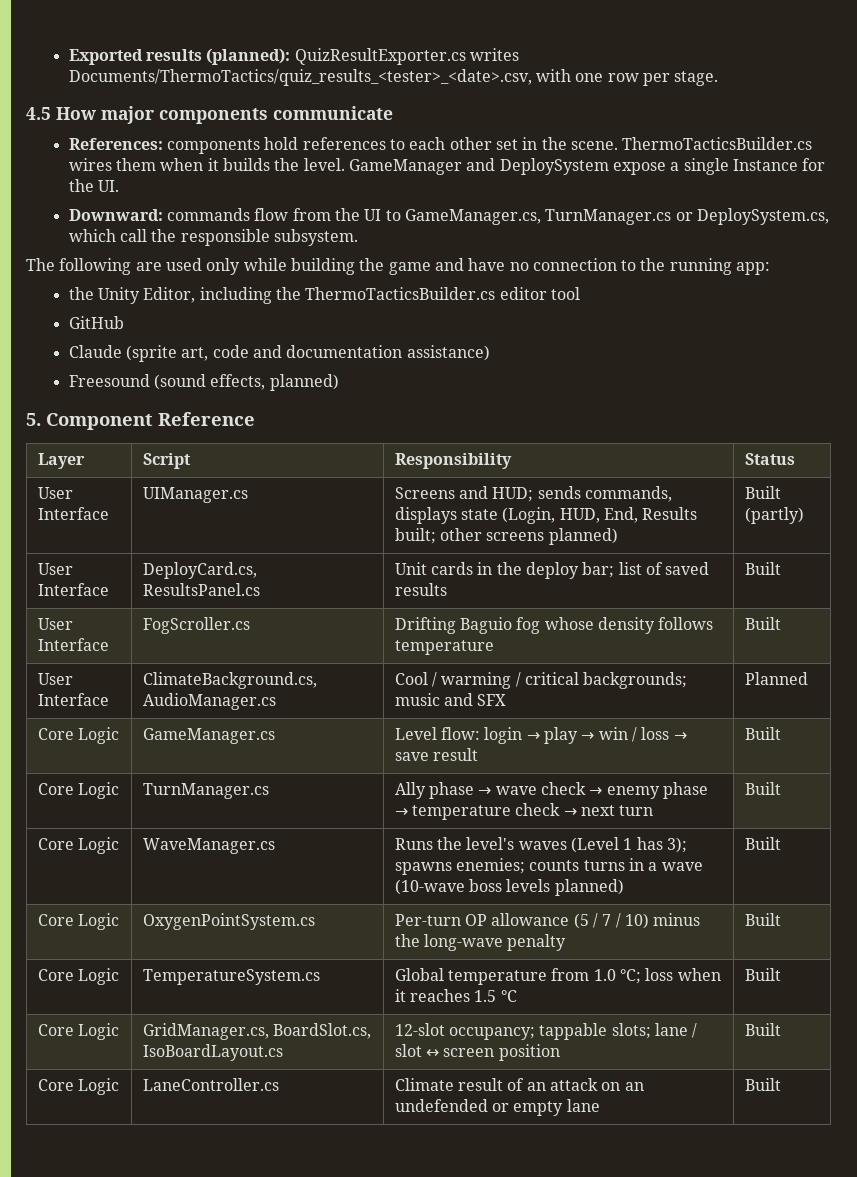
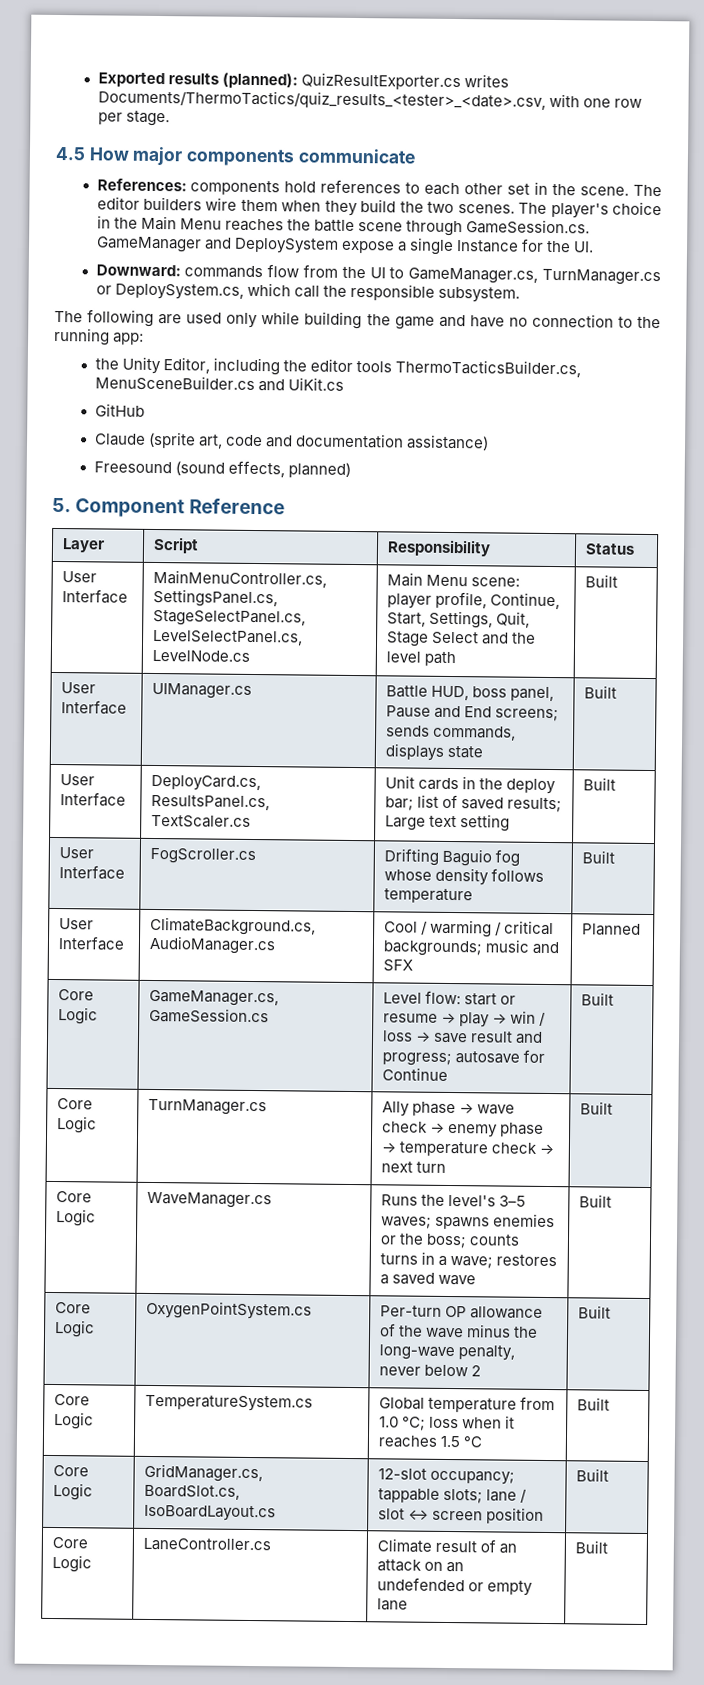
[622,137,813,150] [68,158,345,171] ThermoTacticsBuilder.cs wires them when it builds the level. -> [633,184,663,197] [96,196,662,219] [96,215,590,237] The editor builders wire them when they build the two scenes. The player's choice in the Main Menu reaches the battle scene through GameSession.cs.
[305,287,581,300] ThermoTacticsBuilder.cs editor tool -> [309,358,581,378] [94,375,344,392] editor tools ThermoTacticsBuilder.cs, MenuSceneBuilder.cs and UiKit.cs
[142,487,248,503] [394,486,672,502] [394,507,698,524] [394,528,618,545] [744,486,781,499] [744,507,804,524] UIManager.cs | Screens and HUD; sends commands, displays state (Login, HUD, End, Results built; other screens planned) | Built (partly) -> [153,569,328,588] [153,588,279,608] [153,609,307,627] [152,629,304,646] [152,649,251,662] [387,572,521,587] [387,591,561,610] [387,610,531,629] [386,631,537,647] [386,651,457,667] [585,574,619,588] [61,682,97,694] [61,700,128,715] [152,682,253,699] [386,685,555,702] [386,705,560,722] [386,725,517,741] [385,743,484,761] [584,685,618,699] MainMenuController.cs, SettingsPanel.cs, StageSelectPanel.cs, LevelSelectPanel.cs, LevelNode.cs | Main Menu scene: player profile, Continue, Start, Settings, Quit, Stage Select and the level path | Built // User Interface | UIManager.cs | Battle HUD, boss panel, Pause and End screens; sends commands, displays state | Built
[142,583,260,596] ResultsPanel.cs -> [151,794,271,811] [151,814,252,828] ResultsPanel.cs, TextScaler.cs
[394,583,447,596] results -> [507,797,563,813] [385,814,511,832] results; Large text setting
[142,728,275,744] GameManager.cs -> [149,989,280,1007] [149,1007,270,1024] GameManager.cs, GameSession.cs
[484,727,523,744] login -> [464,993,517,1006] [383,1013,439,1023] start or resume
(479, 754) none -> [515,1031,544,1044] [382,1049,546,1067] [382,1067,449,1081] and progress; autosave for Continue
[518,837,687,853] [394,858,703,875] [394,879,624,896] waves (Level 1 has 3); spawns enemies; counts turns in a wave (10-wave boss levels planned) -> [499,1195,527,1207] [381,1213,556,1230] [380,1233,521,1249] [380,1251,558,1269] [380,1272,477,1286] 3–5 waves; spawns enemies or the boss; counts turns in a wave; restores a saved wave
[573,913,701,929] [394,934,567,951] (5 / 7 / 10) minus the long-wave penalty -> [380,1323,539,1339] [379,1344,516,1361] [379,1364,482,1377] of the wave minus the long-wave penalty, never below 2

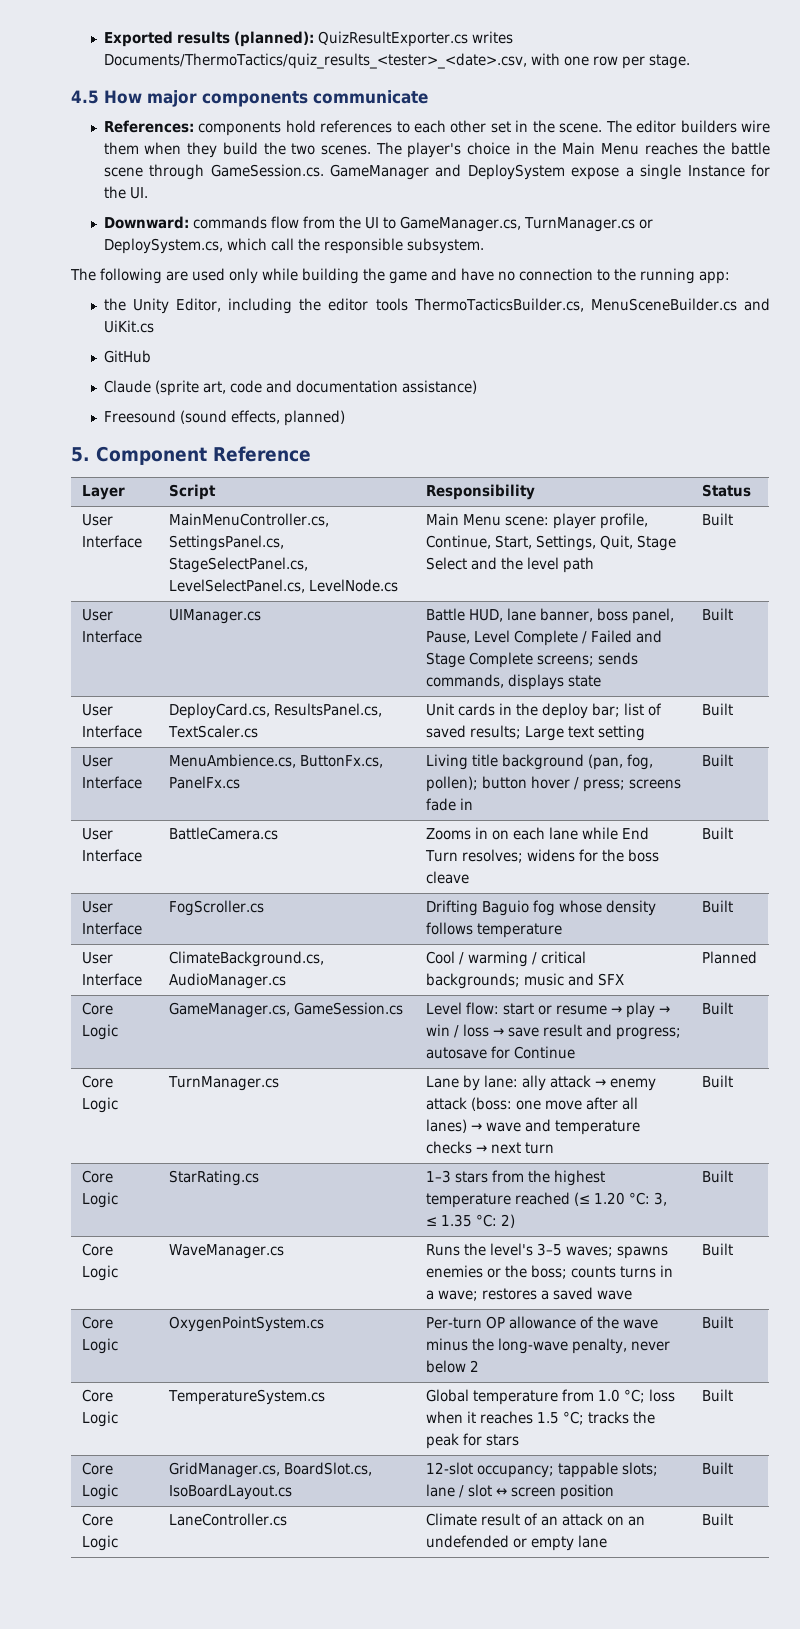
[472,686,555,702] [386,705,493,719] boss panel, Pause and End -> [506,608,674,624] [425,630,662,646] [425,652,533,668] lane banner, boss panel, Pause, Level Complete / Failed and Stage Complete
(617, 784) none -> [81,755,113,767] [81,776,142,789] [168,754,383,768] [168,776,240,789] [425,754,653,770] [425,776,681,792] [425,798,473,811] [701,754,733,767] [81,828,113,840] [81,849,142,862] [168,827,278,840] [425,827,649,840] [424,849,659,863] [425,871,469,884] [701,827,733,840] // User Interface | MenuAmbience.cs, ButtonFx.cs, PanelFx.cs | Living title background (pan, fog, pollen); button hover / press; screens fade in | Built // User Interface | BattleCamera.cs | Zooms in on each lane while End Turn resolves; widens for the boss cleave | Built
[382,1101,516,1117] [382,1121,545,1138] [381,1141,555,1157] [381,1161,447,1173] Ally phase → wave check → enemy phase → temperature check → next turn -> [425,1075,656,1091] [425,1097,638,1111] [425,1119,640,1135] [425,1141,554,1154] [701,1075,733,1088] [81,1170,113,1183] [81,1192,118,1208] [168,1170,259,1186] [425,1170,605,1186] [425,1192,667,1208] [425,1214,515,1228] Lane by lane: ally attack → enemy attack (boss: one move after all lanes) → wave and temperature checks → next turn | Built // Core Logic | StarRating.cs | 1–3 stars from the highest temperature reached (≤ 1.20 °C: 3, ≤ 1.35 °C: 2)
[463,1436,483,1448] °C -> [562,1411,655,1425] [425,1433,519,1449] °C; tracks the peak for stars

